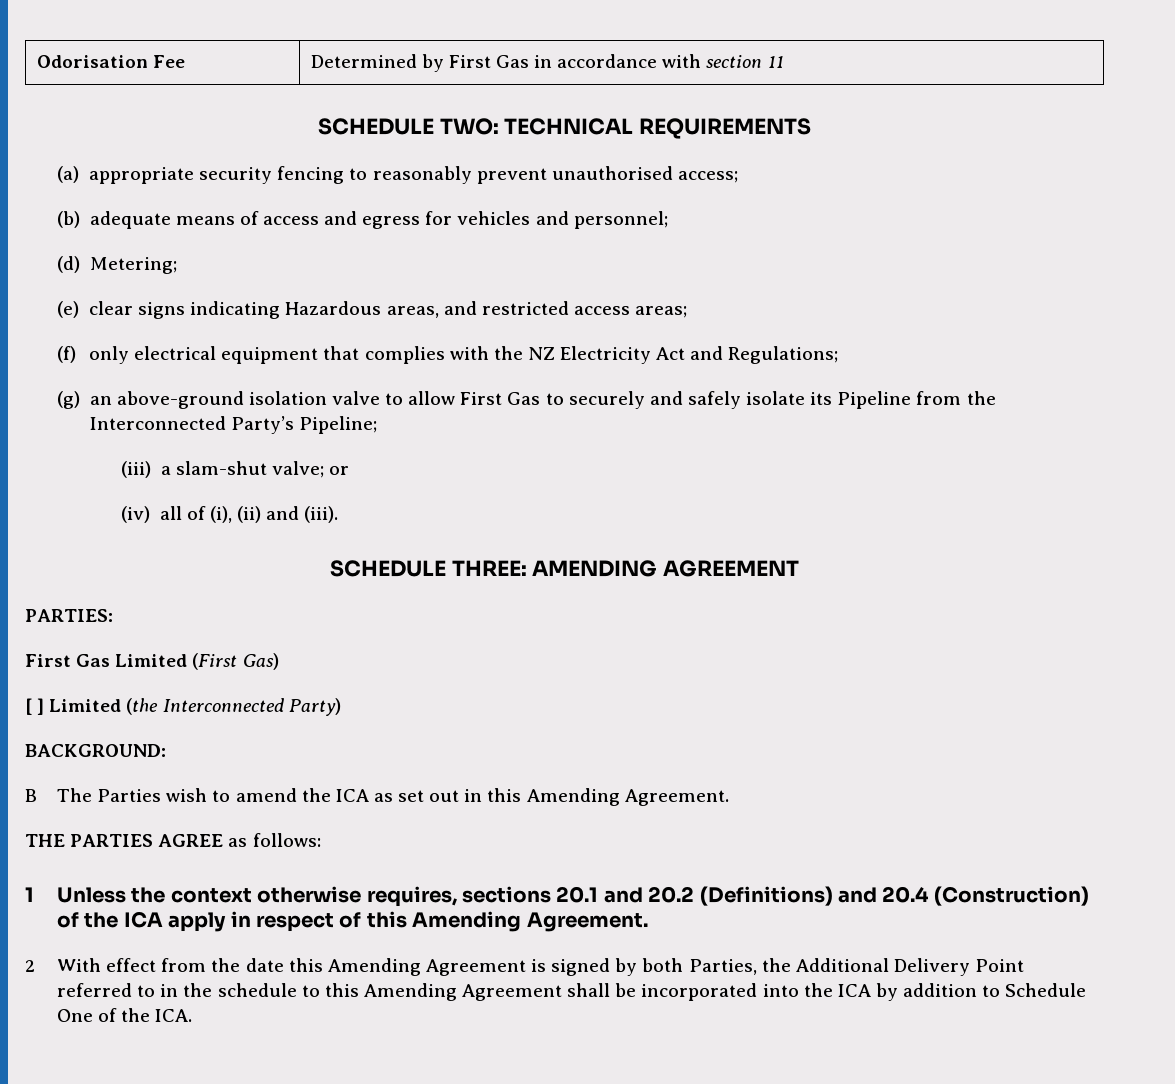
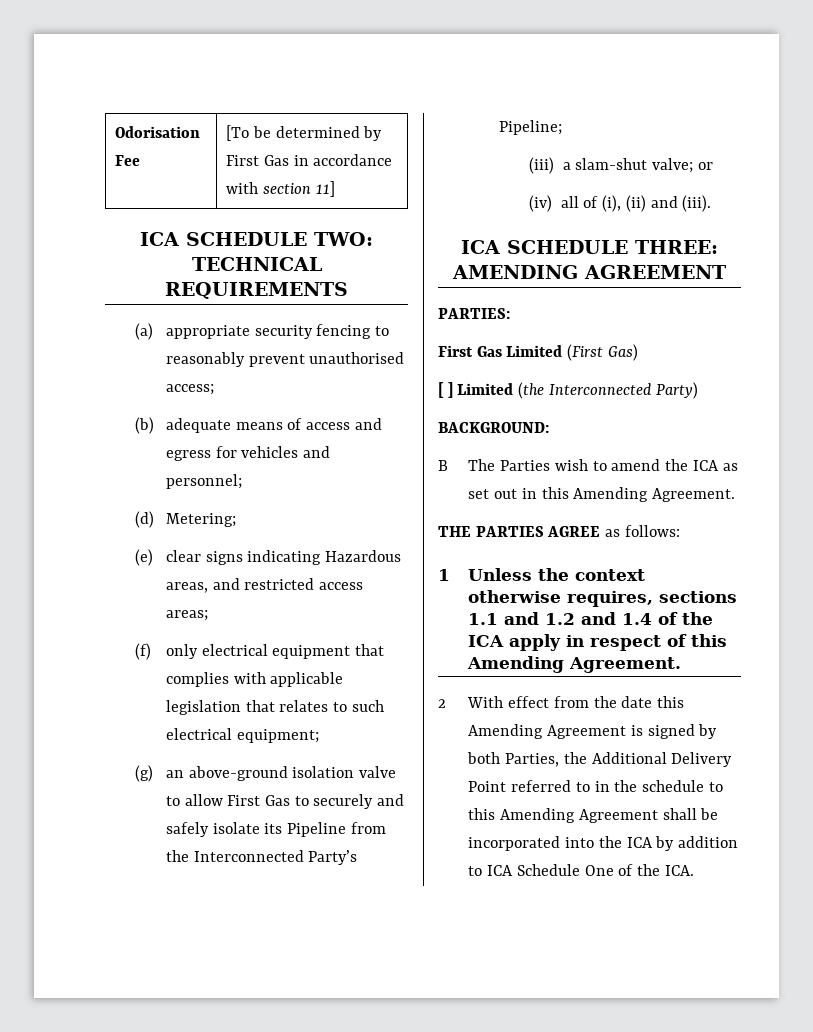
[310,54,417,68] Determined -> [226,125,360,141] [To be determined
[767,56,784,68] 11 // -> [315,181,335,197] [140,232,179,246] 11] // ICA
[493,346,839,364] the NZ Electricity Act and Regulations; -> [270,672,344,687] [165,700,384,715] [165,728,319,743] applicable legislation that relates to such electrical equipment;
(339, 514) none -> [461,240,500,254] ICA
[556,886,1089,906] 20.1 and 20.2 (Definitions) and 20.4 (Construction) -> [468,612,653,625] 1.1 and 1.2 and 1.4
(1001, 991) none -> [487,865,514,876] ICA

